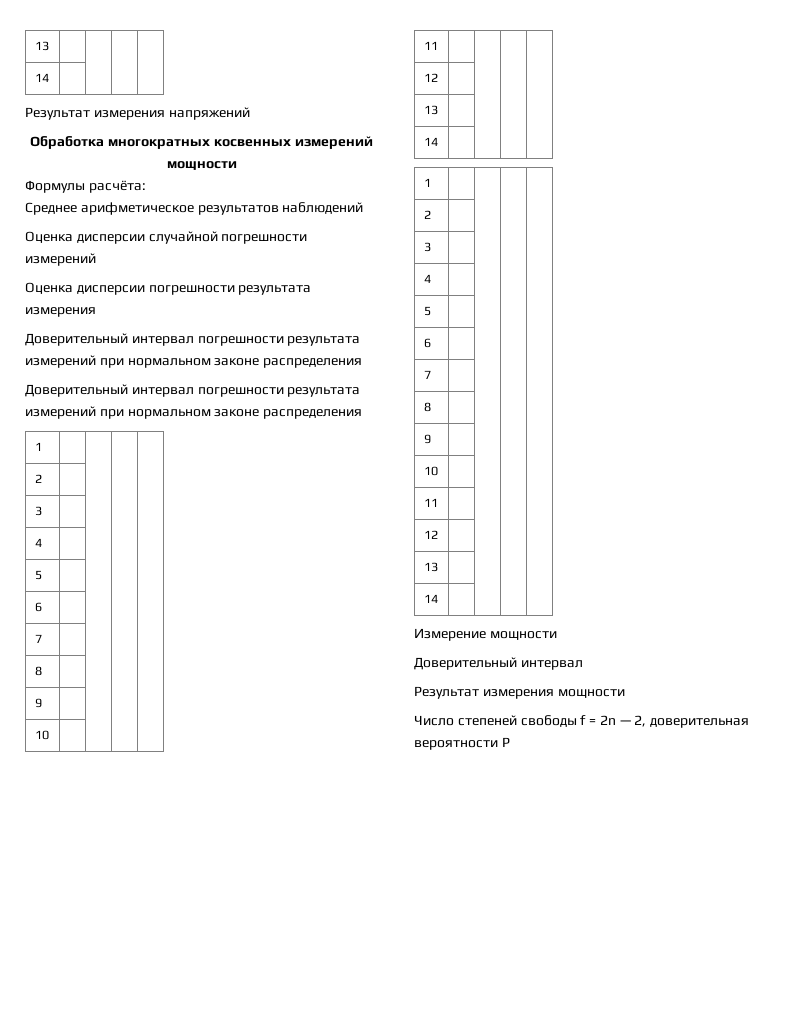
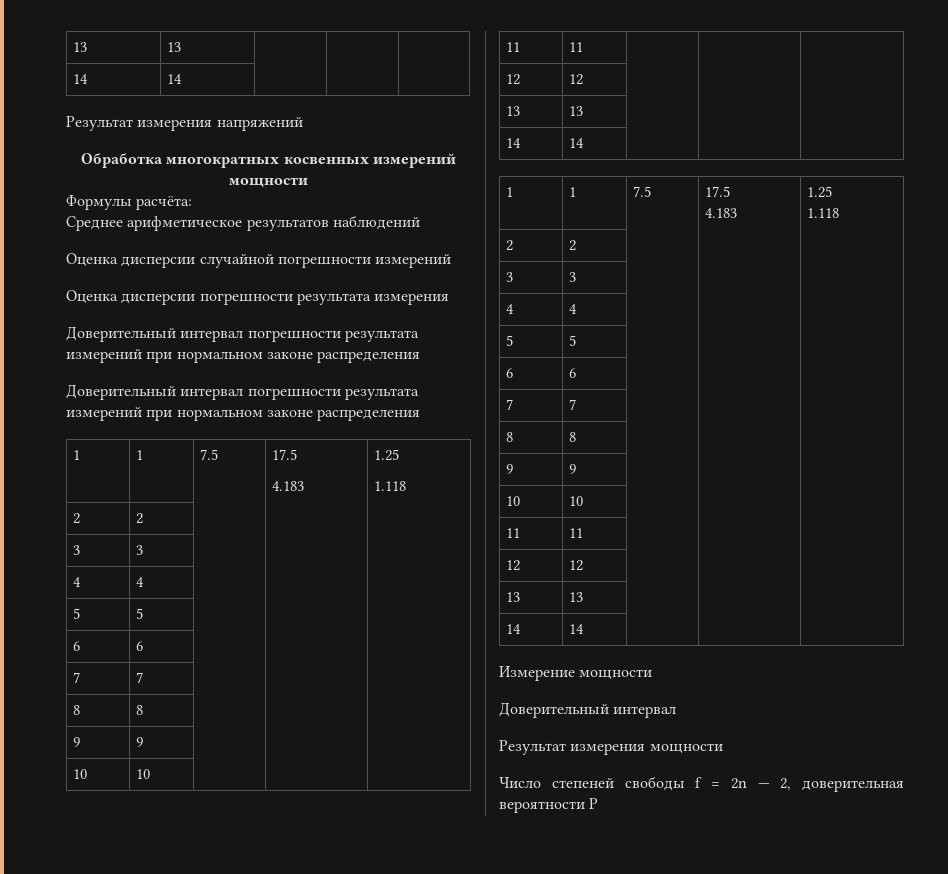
[34,41,49,51] [34,73,49,82] 13 | | | | // 14 | -> [73,42,88,52] [167,42,182,52] [73,74,89,84] [167,74,183,84] 13 | 13 | | | // 14 | 14
[34,474,42,483] [34,506,42,516] [34,538,42,547] [34,570,42,580] [34,602,42,612] [34,634,42,643] [34,666,42,676] [34,698,42,708] [34,730,49,740] [423,41,438,50] [423,73,438,82] [423,105,438,115] [423,137,438,146] [423,178,431,187] [423,210,431,219] [423,242,431,252] [423,274,431,283] [423,306,431,316] [423,338,431,348] [423,370,431,379] [423,402,431,412] [423,434,431,444] [423,466,438,476] [423,498,438,507] [423,530,438,539] [423,562,438,572] [423,594,438,603] | | | // 2 | | | | // 3 | | | | // 4 | | | | // 5 | | | | // 6 | | | | // 7 | | | | // 8 | | | | // 9 | | | | // 10 | | | | // 11 | | | | // 12 | | | | // 13 | | | | // 14 | | | | // 1 | | | | // 2 | | | | // 3 | | | | // 4 | | | | // 5 | | | | // 6 | | | | // 7 | | | | // 8 | | | | // 9 | | | | // 10 | | | | // 11 | | | | // 12 | | | | // 13 | | | | // 14 | -> [136,450,144,460] [200,449,219,460] [272,449,298,460] [272,481,305,491] [374,449,400,461] [374,481,407,491] [73,513,81,524] [136,513,144,524] [73,545,81,555] [136,545,144,555] [73,577,82,587] [136,577,145,587] [73,608,81,619] [136,608,144,619] [73,641,81,651] [136,641,144,651] [73,672,81,683] [136,672,144,683] [73,705,81,715] [136,705,144,715] [73,737,81,747] [136,737,144,747] [73,769,88,779] [136,769,151,779] [506,42,521,52] [569,42,584,52] [506,74,521,85] [569,74,584,85] [506,106,521,116] [569,106,584,116] [506,138,522,148] [569,138,585,148] [506,187,514,197] [569,187,577,197] [633,186,652,197] [705,186,731,197] [705,208,738,218] [807,186,833,198] [807,208,840,218] [506,240,514,251] [569,240,577,251] [506,272,514,282] [569,272,577,282] [506,304,515,314] [569,304,578,314] [506,335,514,346] [569,335,577,346] [506,368,514,378] [569,368,577,378] [506,399,514,410] [569,399,577,410] [506,432,514,442] [569,432,577,442] [506,464,514,474] [569,464,577,474] [506,496,521,506] [569,496,584,506] [506,528,521,538] [569,528,584,538] [506,560,521,571] [569,560,584,571] [506,592,521,602] [569,592,584,602] [506,624,522,634] [569,624,585,634] 1 | 7.5 | 17.5 // 4.183 | 1.25 // 1.118 // 2 | 2 | | | // 3 | 3 | | | // 4 | 4 | | | // 5 | 5 | | | // 6 | 6 | | | // 7 | 7 | | | // 8 | 8 | | | // 9 | 9 | | | // 10 | 10 | | | // 11 | 11 | | | // 12 | 12 | | | // 13 | 13 | | | // 14 | 14 | | | // 1 | 1 | 7.5 | 17.5 // 4.183 | 1.25 // 1.118 // 2 | 2 | | | // 3 | 3 | | | // 4 | 4 | | | // 5 | 5 | | | // 6 | 6 | | | // 7 | 7 | | | // 8 | 8 | | | // 9 | 9 | | | // 10 | 10 | | | // 11 | 11 | | | // 12 | 12 | | | // 13 | 13 | | | // 14 | 14

